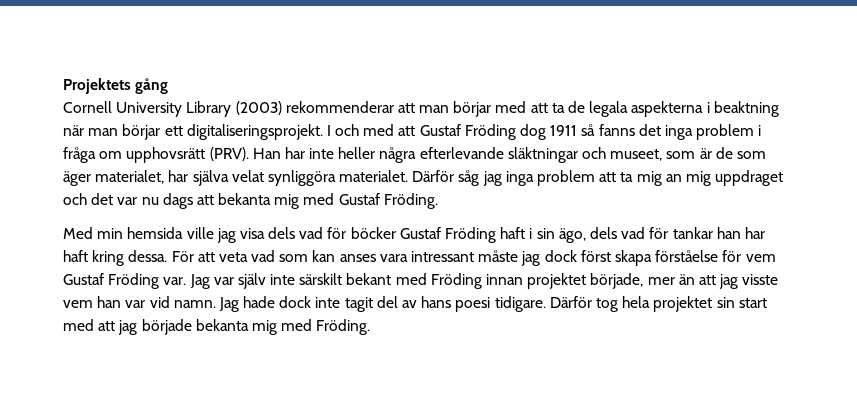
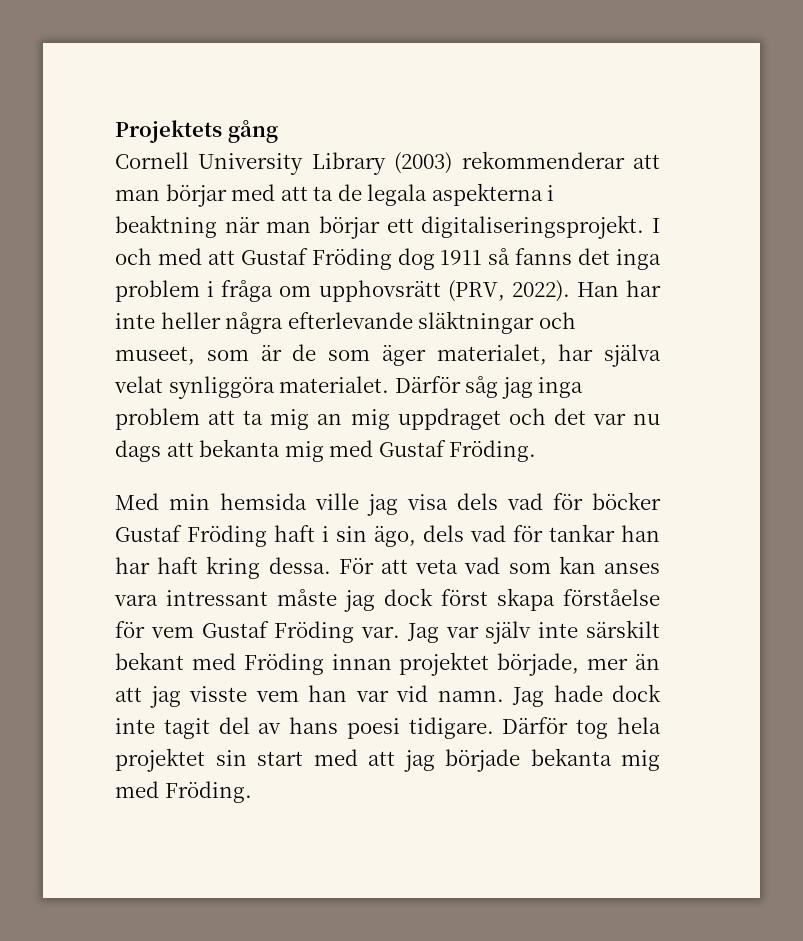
[209,147,249,161] (PRV). -> [447,280,570,302] (PRV, 2022).

